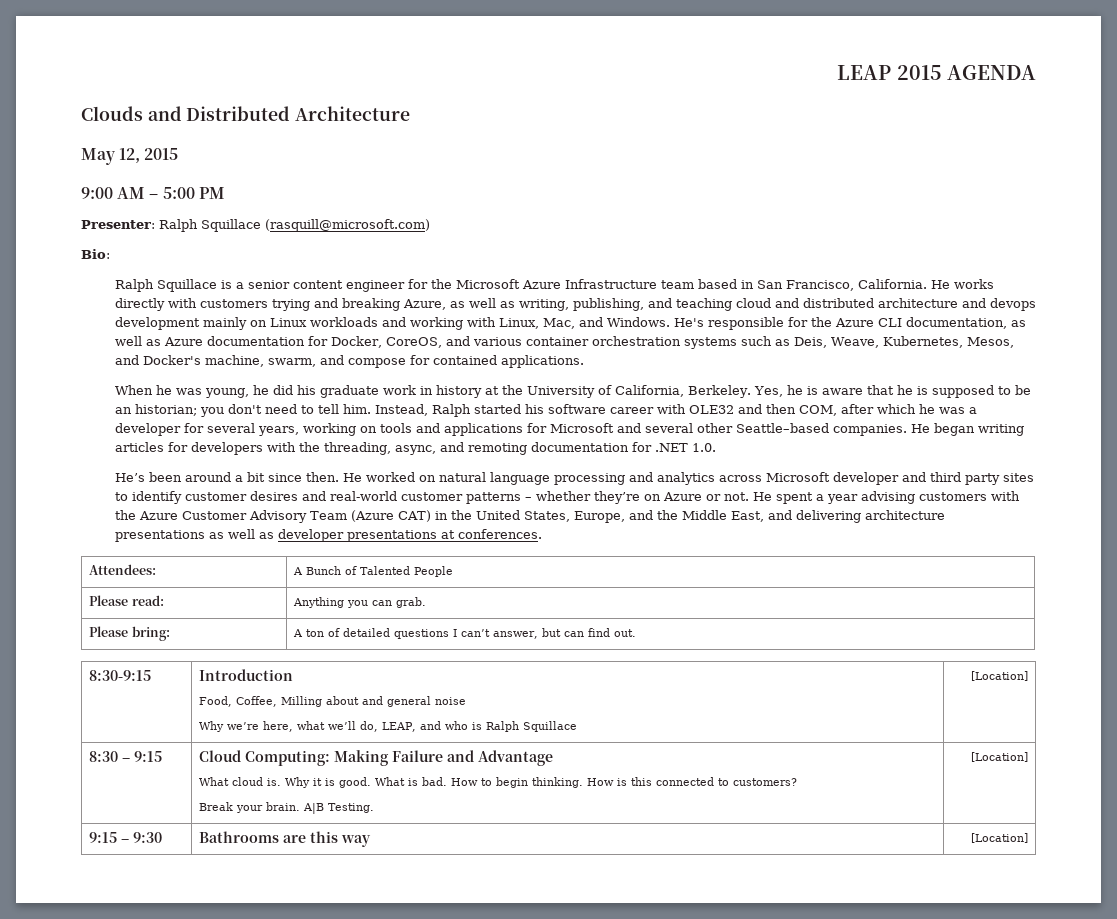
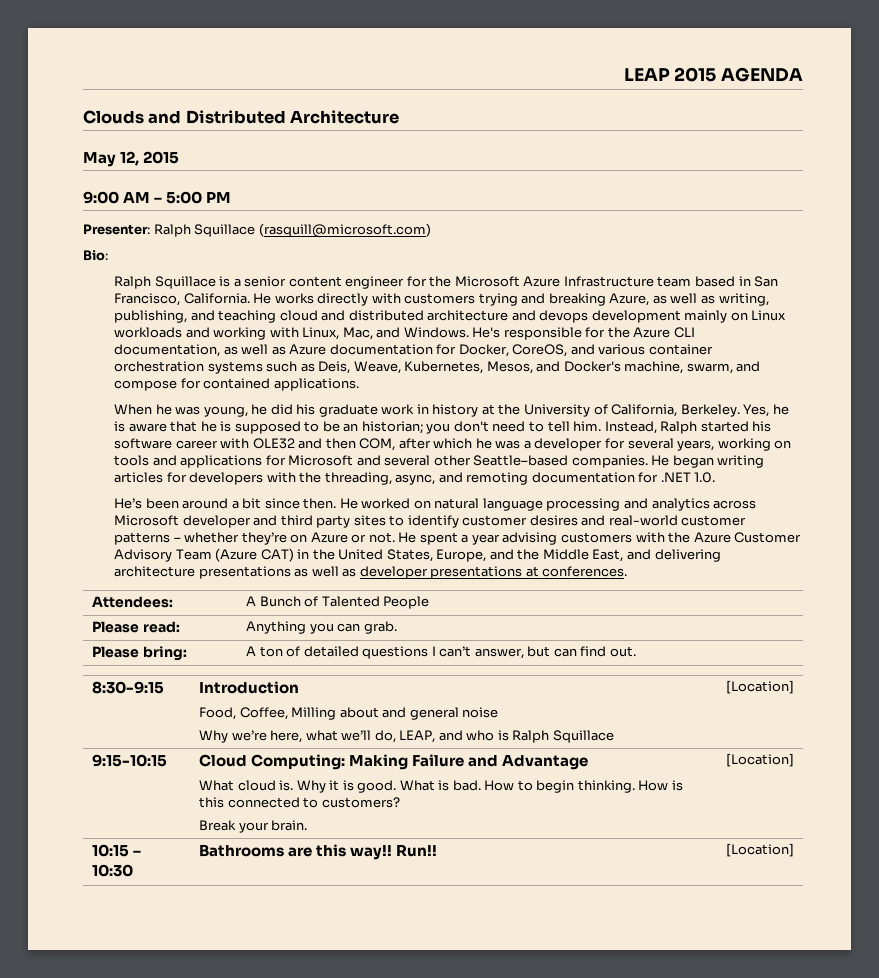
[89,751,163,762] 8:30 – 9:15 -> [91,754,167,767] 9:15-10:15
[303,803,375,814] [970,752,1028,762] [89,832,163,843] A|B Testing. | [Location] // 9:15 – 9:30 -> [726,753,795,767] [91,844,142,857] [91,864,133,877] | [Location] // 10:15 – 10:30
[341,835,372,847] way -> [350,844,438,860] way!! Run!!

